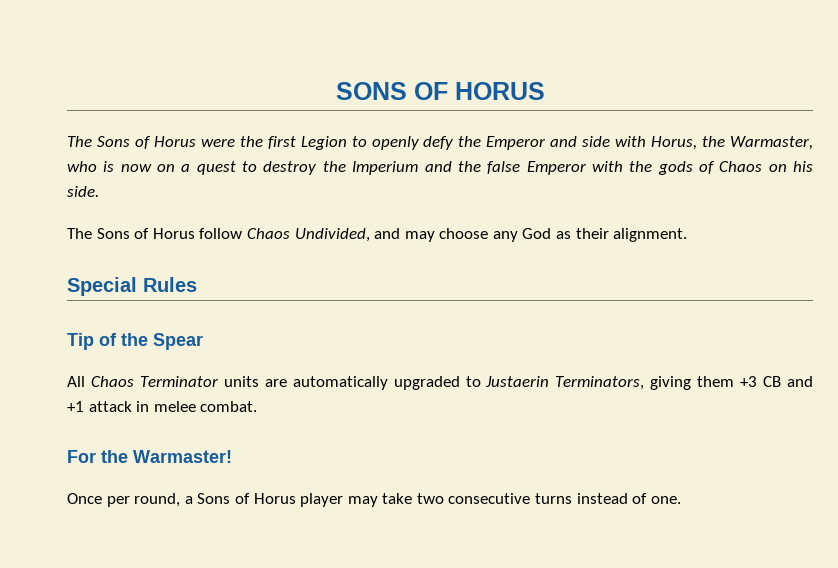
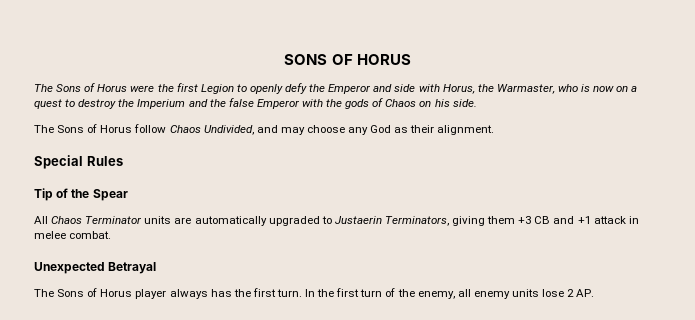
[67,450,232,463] [67,493,681,507] For the Warmaster! // Once per round, a Sons of Horus player may take two consecutive turns instead of one. -> [34,262,157,274] [34,288,595,299] Unexpected Betrayal // The Sons of Horus player always has the first turn. In the first turn of the enemy, all enemy units lose 2 AP.

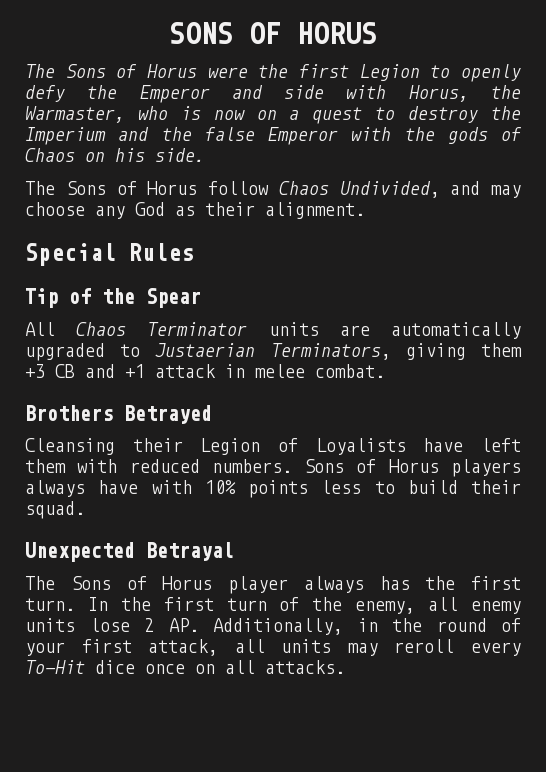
[334,216,382,224] Justaerin -> [155,343,256,357] Justaerian
(112, 235) none -> [25,405,212,424] [25,438,521,455] [25,459,521,477] [25,480,521,498] [25,501,85,519] // Brothers Betrayed // Cleansing their Legion of Loyalists have left them with reduced numbers. Sons of Horus players always have with 10% points less to build their squad.
(595, 293) none -> [213,618,521,635] [25,639,521,656] [25,660,345,674] Additionally, in the round of your first attack, all units may reroll every To-Hit dice once on all attacks.

